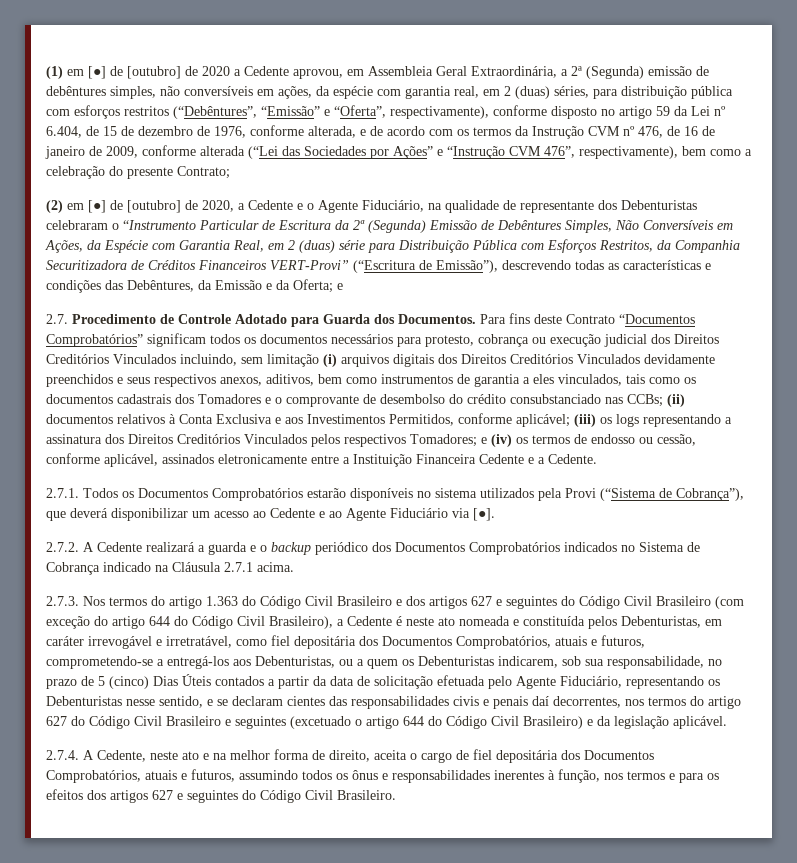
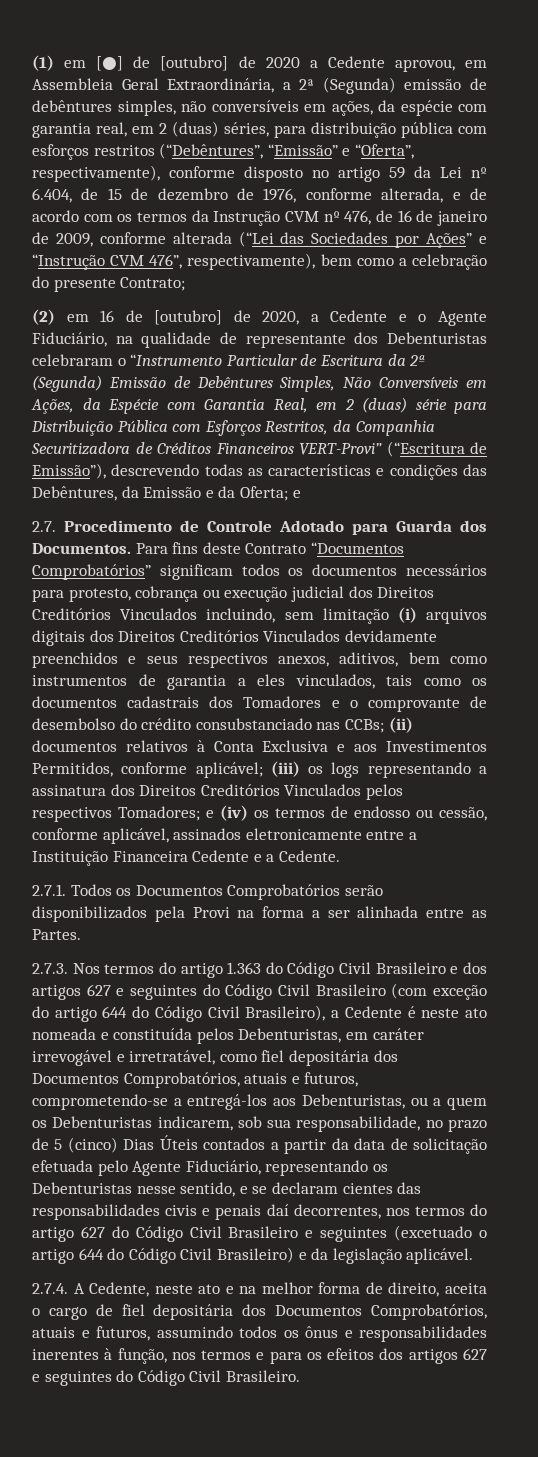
[88,200,106,213] [●] -> [100,310,115,322] 16
[307,488,744,501] [46,508,495,521] [46,542,700,555] [46,562,294,575] estarão disponíveis no sistema utilizados pela Provi (“Sistema de Cobrança”), que deverá disponibilizar um acesso ao Cedente e ao Agente Fiduciário via [●]. // 2.7.2. A Cedente realizará a guarda e o backup periódico dos Documentos Comprobatórios indicados no Sistema de Cobrança indicado na Cláusula 2.7.1 acima. -> [344,885,383,896] [32,906,487,922] [32,929,81,940] serão disponibilizados pela Provi na forma a ser alinhada entre as Partes.

